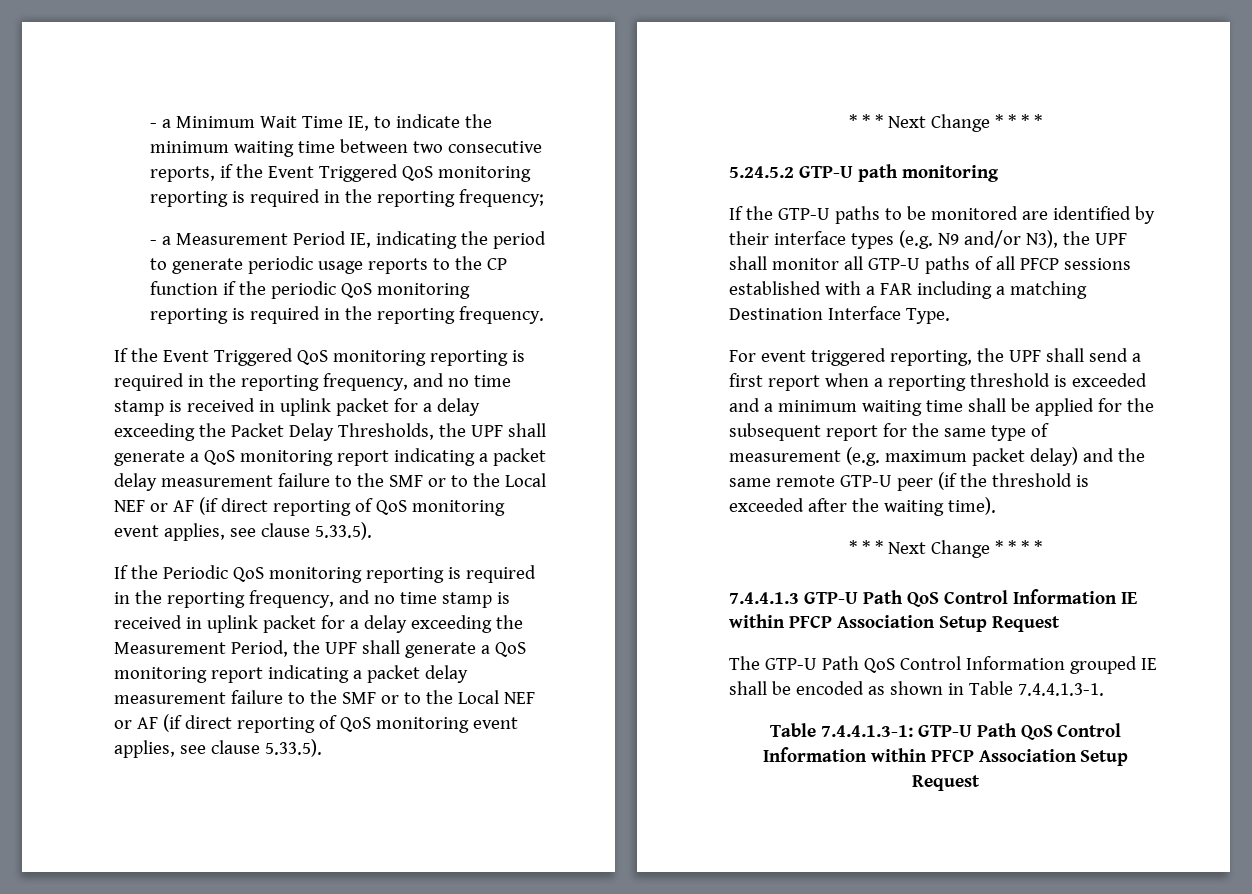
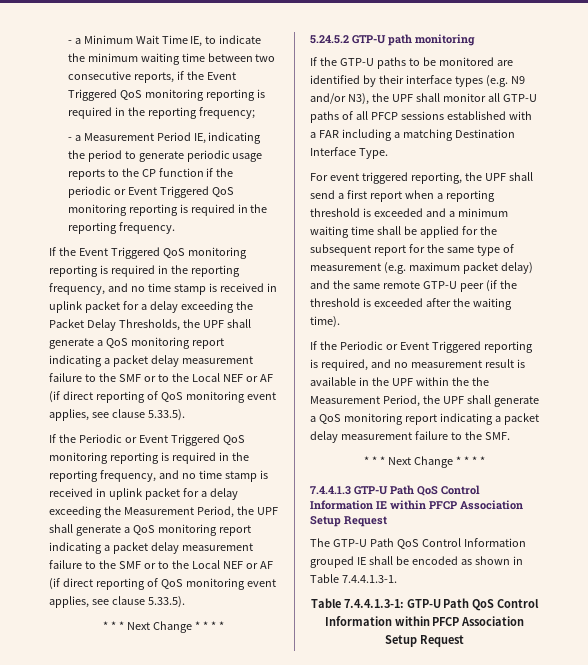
(337, 290) none -> [113,186,209,198] or Event Triggered
(228, 572) none -> [124,434,220,446] or Event Triggered
(996, 506) none -> [310,341,533,353] [310,359,525,371] [310,377,489,386] [310,395,539,407] [310,413,539,425] [310,431,510,443] // If the Periodic or Event Triggered reporting is required, and no measurement result is available in the UPF within the the Measurement Period, the UPF shall generate a QoS monitoring report indicating a packet delay measurement failure to the SMF.

